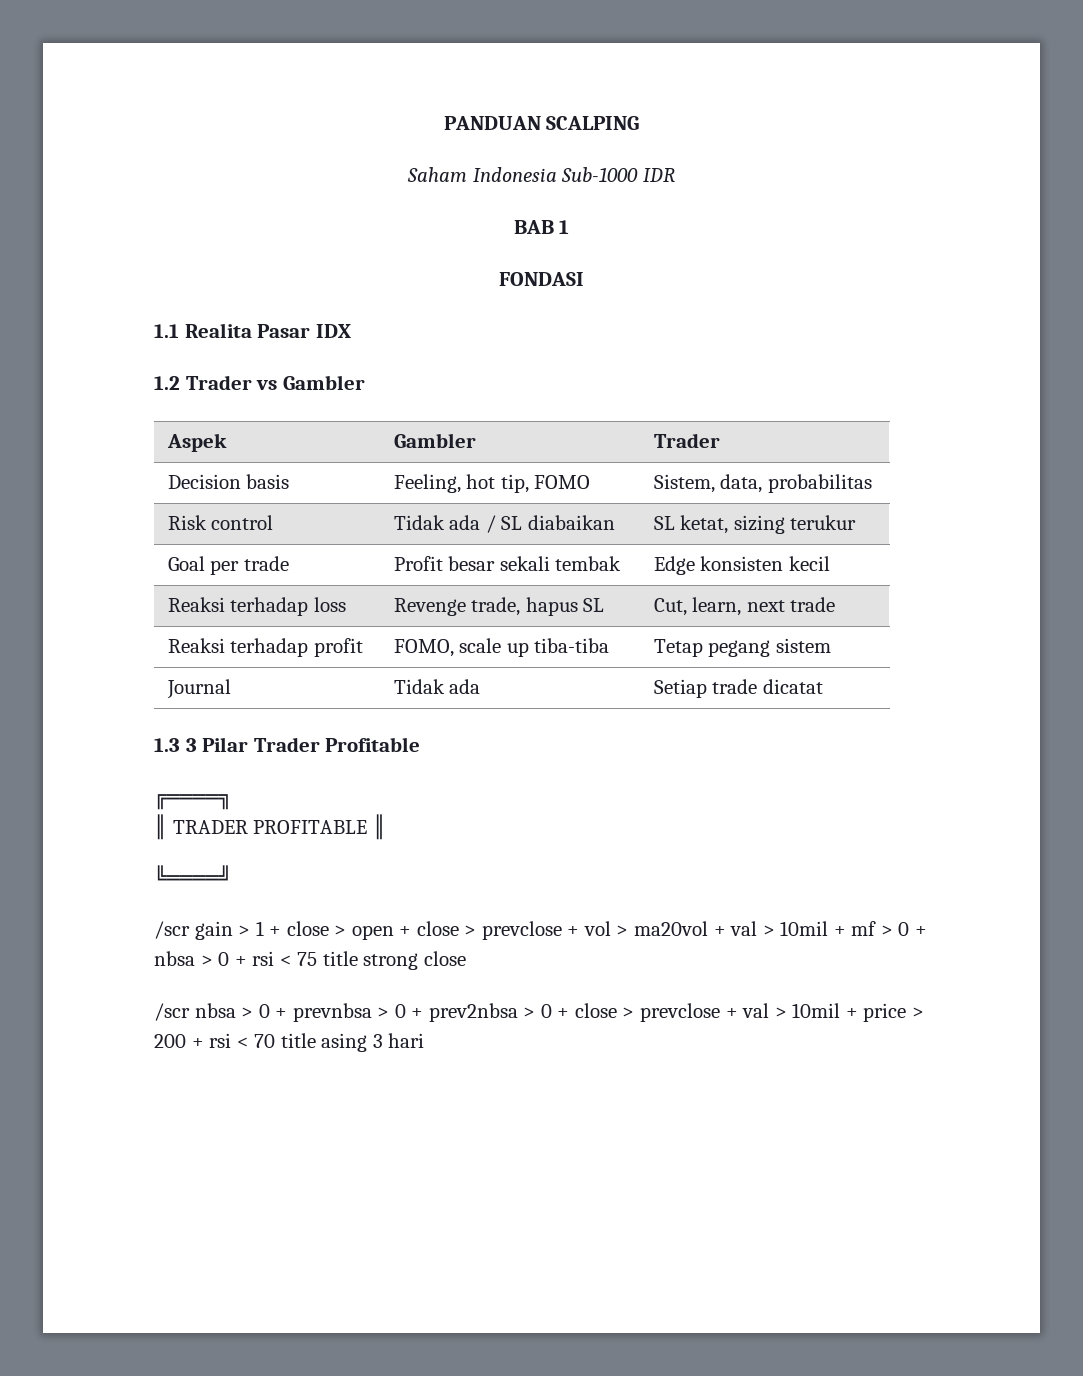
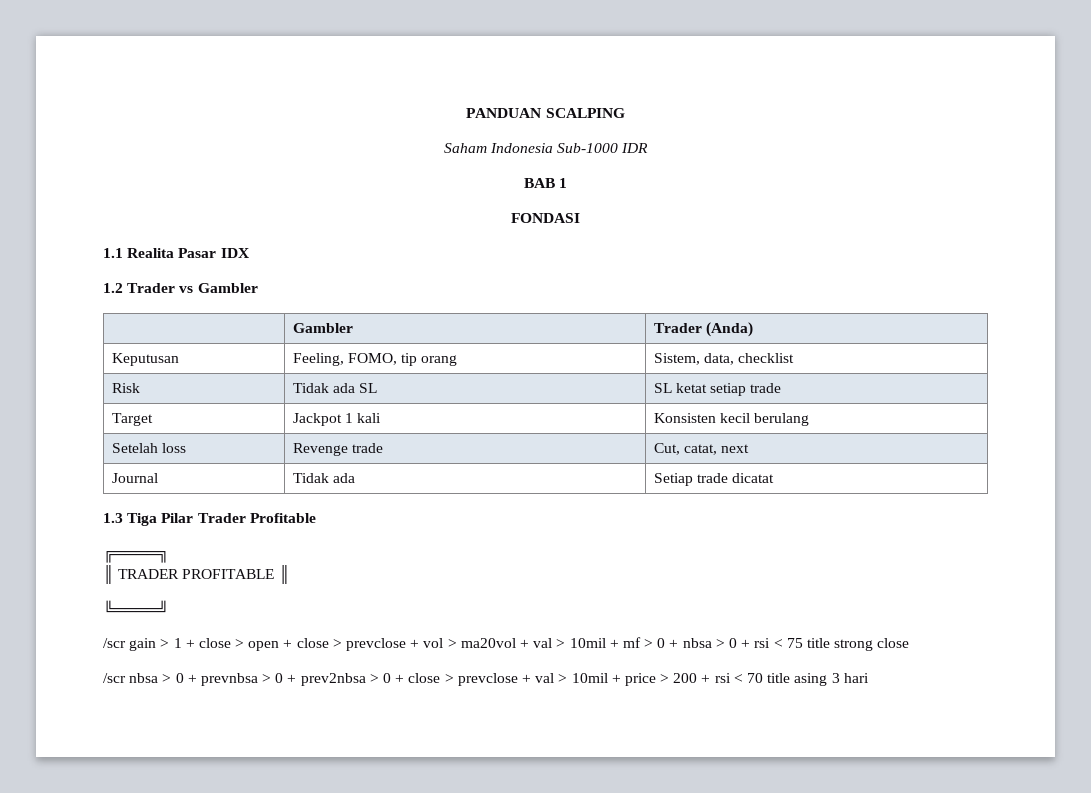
[166,433,227,452] Aspek -> (258, 288) none
[167,474,290,489] // Decision basis -> [706,322,754,337] [111,353,179,366] (Anda) // Keputusan
[466,474,591,493] hot tip, FOMO -> [348,353,458,366] FOMO, tip orang
[767,474,872,493] probabilitas -> [738,353,795,363] checklist
[211,515,274,530] [393,515,615,533] [653,515,857,534] [167,556,289,575] [393,556,622,571] [653,556,784,575] control | Tidak ada / SL diabaikan | SL ketat, sizing terukur // Goal per trade | Profit besar sekali tembak | Edge konsisten -> [292,383,378,393] [653,383,782,396] [111,413,153,426] [292,413,382,426] [653,413,716,423] | Tidak ada SL | SL ketat setiap trade // Target | Jackpot 1 kali | Konsisten
[167,597,309,616] // Reaksi terhadap -> [754,413,810,426] [111,443,158,453] berulang // Setelah
[471,597,605,616] trade, hapus SL -> [352,443,384,453] trade
[692,597,742,616] learn, -> [684,444,718,455] catat,
[790,597,836,612] [167,638,363,657] [393,638,610,657] [653,638,831,657] trade // Reaksi terhadap profit | FOMO, scale up tiba-tiba | Tetap pegang sistem -> (750, 448) none
[185,738,197,752] 3 -> [127,513,158,526] Tiga

